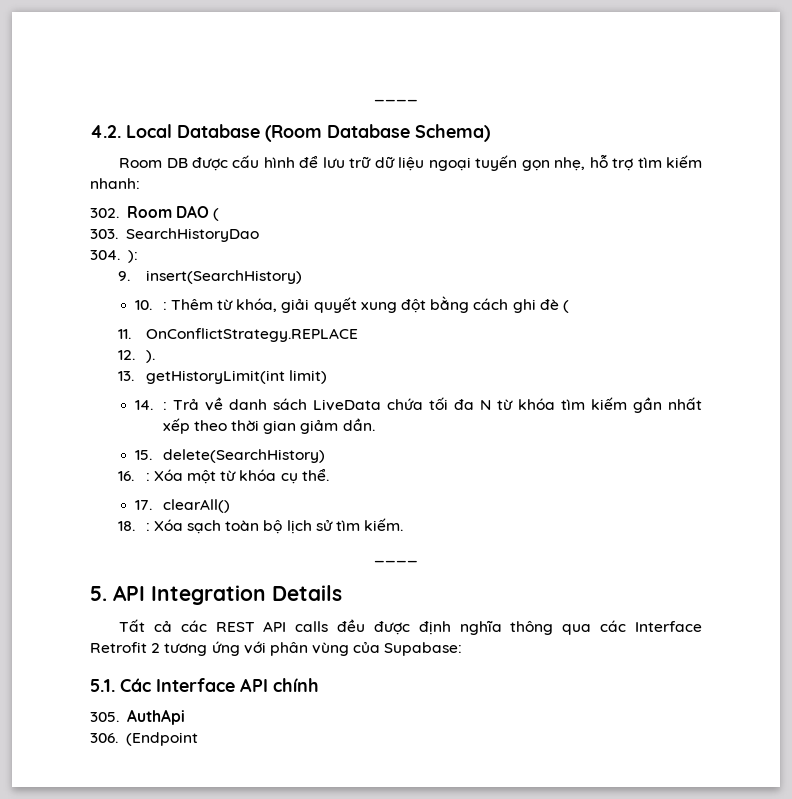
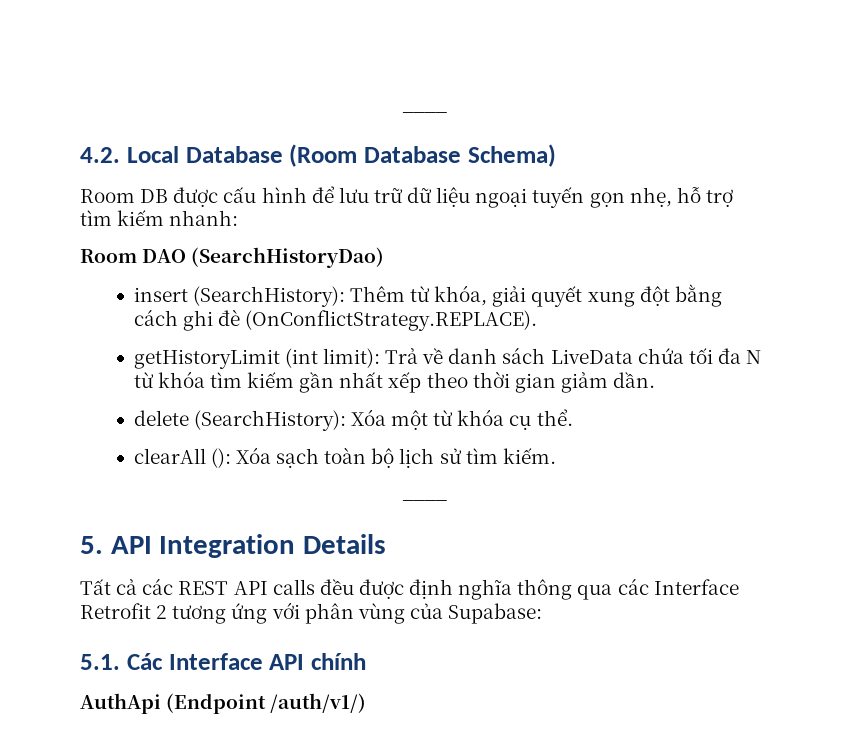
[90,208,119,218] 302. -> (239, 218) none
[213,208,220,221] [90,228,259,242] [90,250,138,263] [117,270,302,284] [134,300,167,310] ( // 303. SearchHistoryDao // 304. ): // 9. insert(SearchHistory) // 10. : -> [191,247,385,268] [133,286,345,307] (SearchHistoryDao) // insert (SearchHistory):
[562,300,569,313] [117,328,358,342] [117,350,155,363] [117,370,327,384] [134,400,167,410] ( // 11. OnConflictStrategy.REPLACE // 12. ). // 13. getHistoryLimit(int limit) // 14. : -> [245,310,538,331] [133,348,380,369] (OnConflictStrategy.REPLACE). // getHistoryLimit (int limit):
[134,449,325,463] [117,471,150,481] 15. delete(SearchHistory) // 16. : -> [133,410,346,431] delete (SearchHistory):
[134,499,230,513] [117,521,150,531] 17. clearAll() // 18. : -> [133,448,231,468] clearAll ():
[90,712,119,722] 305. -> (366, 661) none
[90,732,198,746] // 306. (Endpoint -> [166,693,367,714] (Endpoint /auth/v1/)

